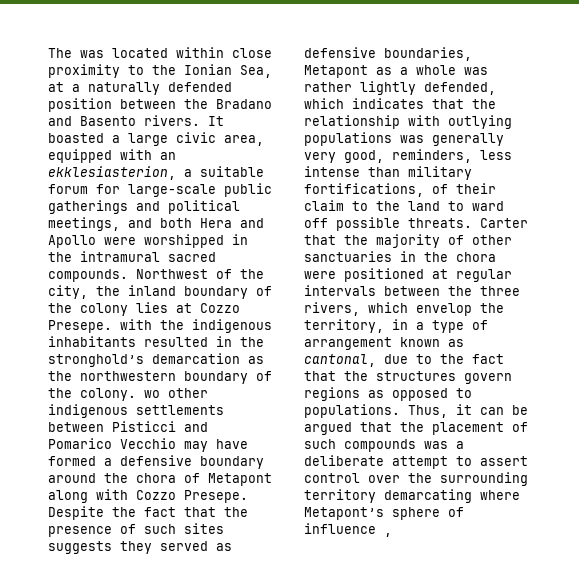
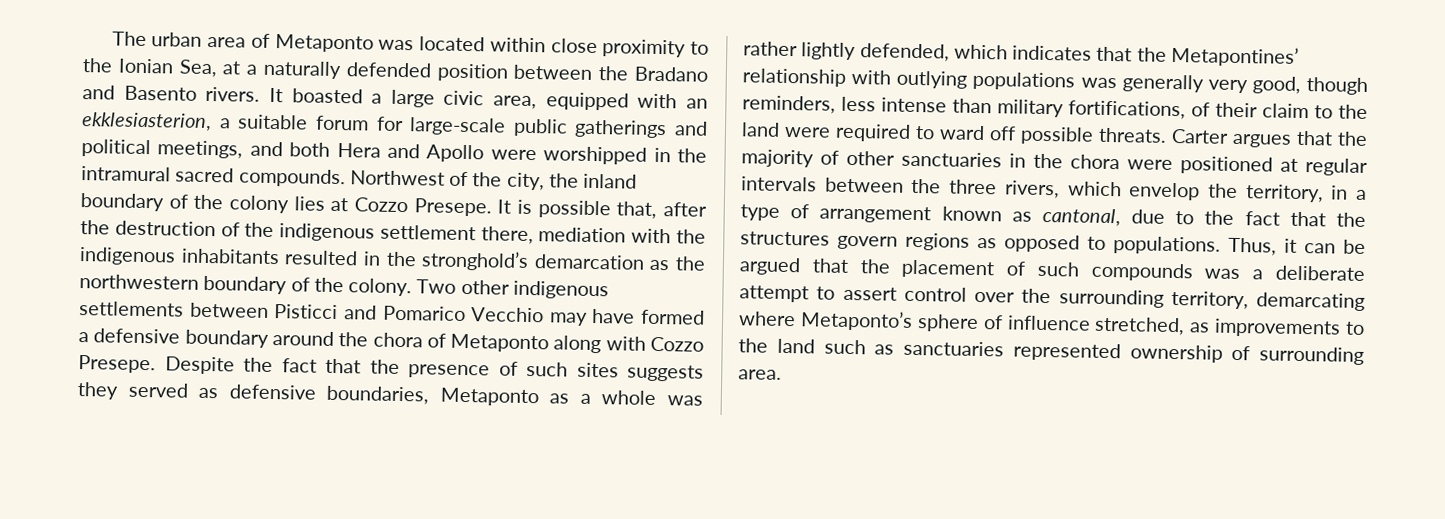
(72, 53) none -> [151,32,374,53] urban area of Metaponto
(112, 326) none -> [497,199,707,219] [80,220,627,245] It is possible that, after the destruction of the indigenous settlement there, mediation
[144,390,160,398] wo -> [416,279,457,294] Two
[208,473,272,486] Metapont -> [450,333,550,353] Metaponto
[304,65,368,78] Metapont -> [439,387,539,407] Metaponto
(496, 104) none -> [1170,45,1299,67] Metapontines’
(384, 156) none -> [1306,77,1368,96] though
(440, 206) none -> [784,123,911,142] were required
(528, 223) none -> [1232,133,1292,148] argues
[304,489,376,503] territory -> [1170,290,1249,310] territory,
[304,507,384,520] Metapont’s -> [799,310,913,331] Metaponto’s
[384,533,392,537] , -> [1094,316,1365,338] [738,338,1364,365] [738,369,782,380] stretched, as improvements to the land such as sanctuaries represented ownership of surrounding area.

